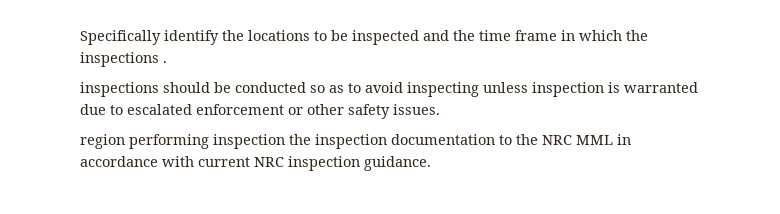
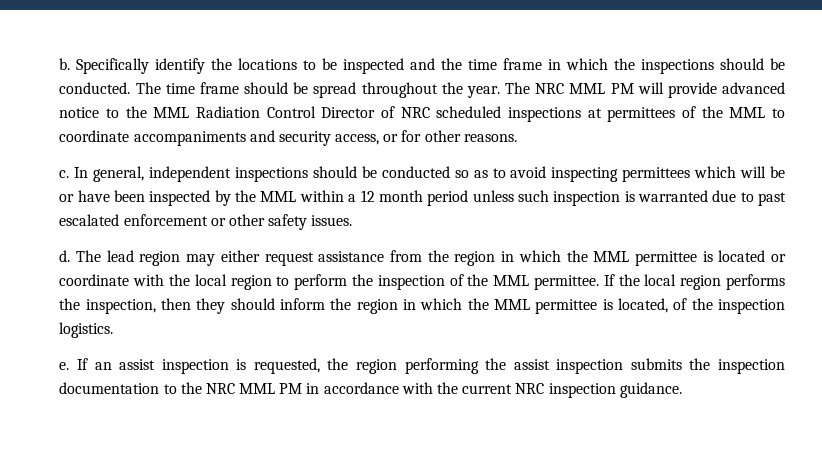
(79, 37) none -> [59,58,71,70] b.
[162,61,167,63] . // -> [720,58,785,70] [59,82,786,98] [59,106,786,122] [59,130,517,146] [59,166,232,182] should be conducted. The time frame should be spread throughout the year. The NRC MML PM will provide advanced notice to the MML Radiation Control Director of NRC scheduled inspections at permittees of the MML to coordinate accompaniments and security access, or for other reasons. // c. In general, independent
[482,82,528,93] unless -> [622,166,786,182] [59,190,549,206] permittees which will be or have been inspected by the MML within a 12 month period unless such
(123, 110) none -> [758,192,787,206] past
[79,134,285,149] region performing inspection -> [59,250,786,266] [59,274,786,290] [59,298,786,314] [59,322,114,338] [59,358,682,374] d. The lead region may either request assistance from the region in which the MML permittee is located or coordinate with the local region to perform the inspection of the MML permittee. If the local region performs the inspection, then they should inform the region in which the MML permittee is located, of the inspection logistics. // e. If an assist inspection is requested, the region performing the assist inspection submits
(613, 140) none -> [279,383,303,394] PM
(194, 161) none -> [437,382,459,394] the

